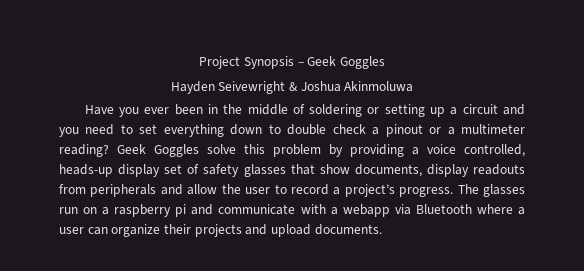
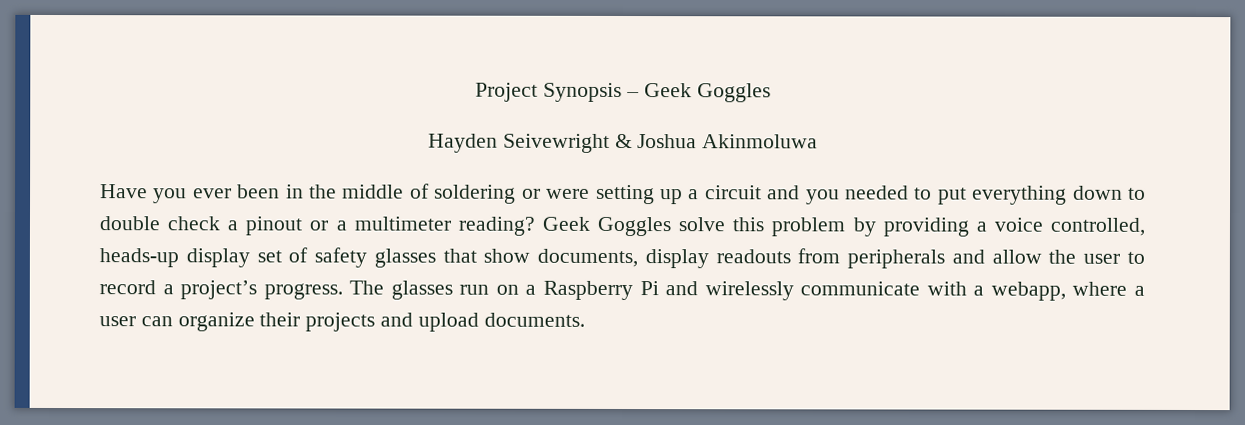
(380, 110) none -> [546,188,591,199] were
[85,124,158,135] need to set -> [844,185,967,205] needed to put
[114,204,472,217] raspberry pi and communicate with a webapp via Bluetooth -> [542,280,1066,301] Raspberry Pi and wirelessly communicate with a webapp,

